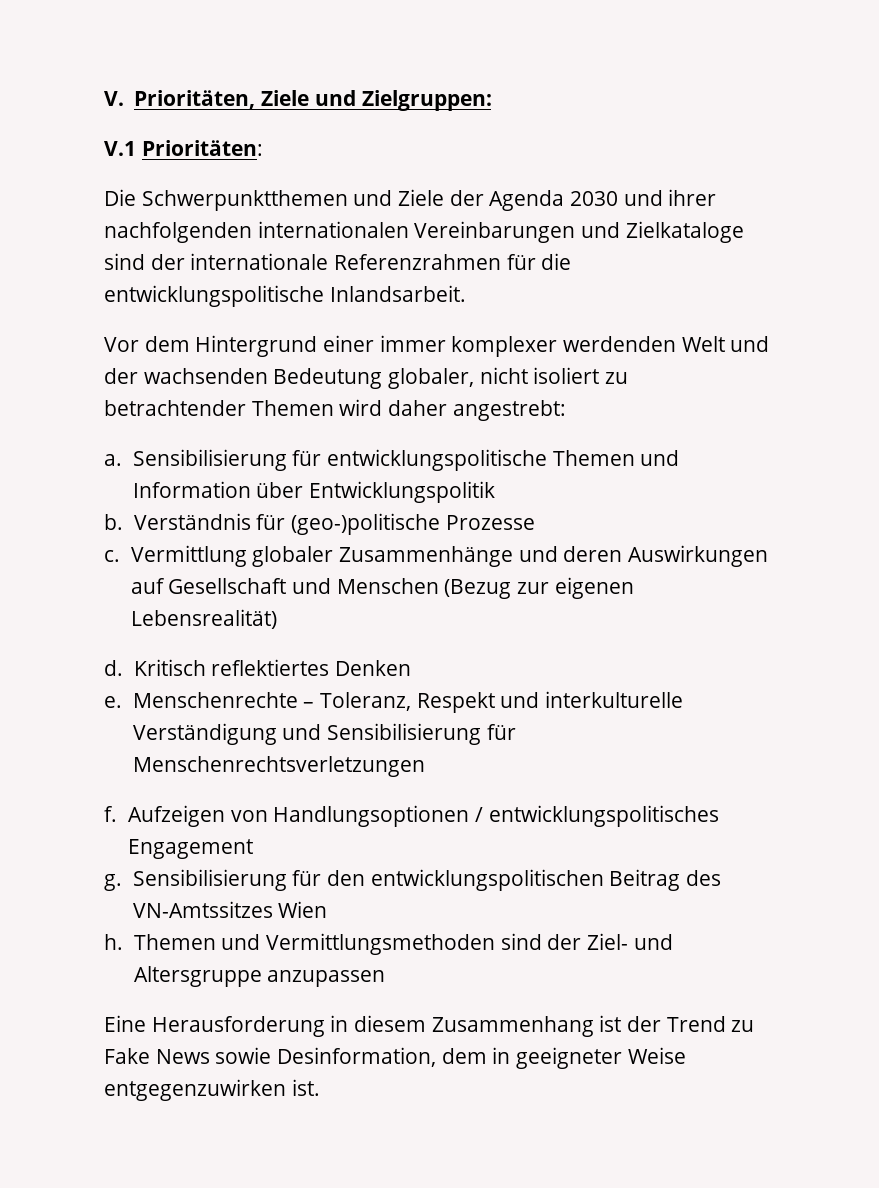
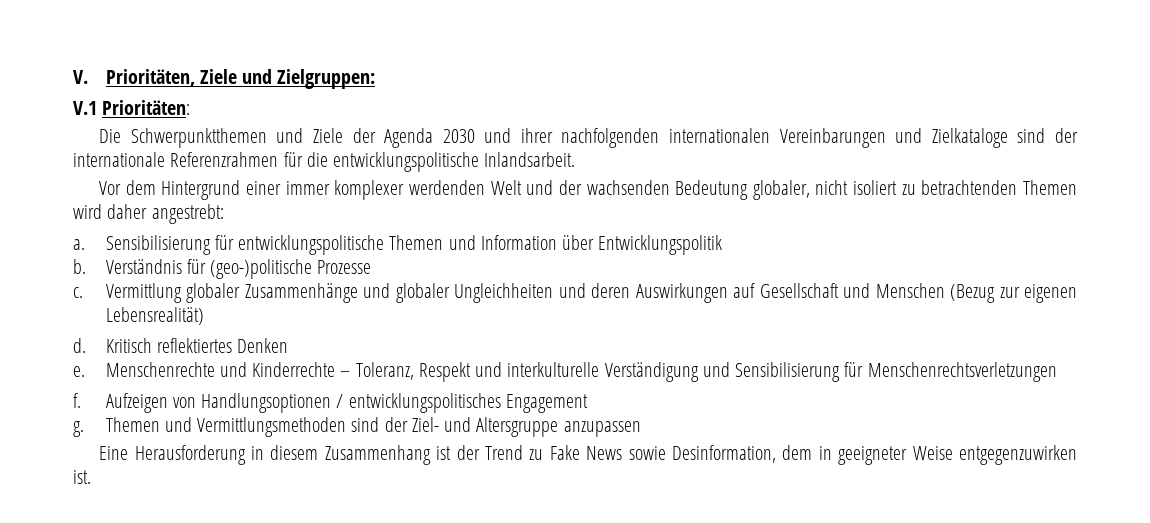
[104,400,246,416] betrachtender -> [921,180,1018,195] betrachtenden
(558, 554) none -> [395,283,586,303] globaler Ungleichheiten und
(298, 700) none -> [219,362,336,377] und Kinderrechte
[132,869,721,891] [132,901,328,918] [104,934,123,950] Sensibilisierung für den entwicklungspolitischen Beitrag des VN-Amtssitzes Wien // h. -> (84, 429) none

